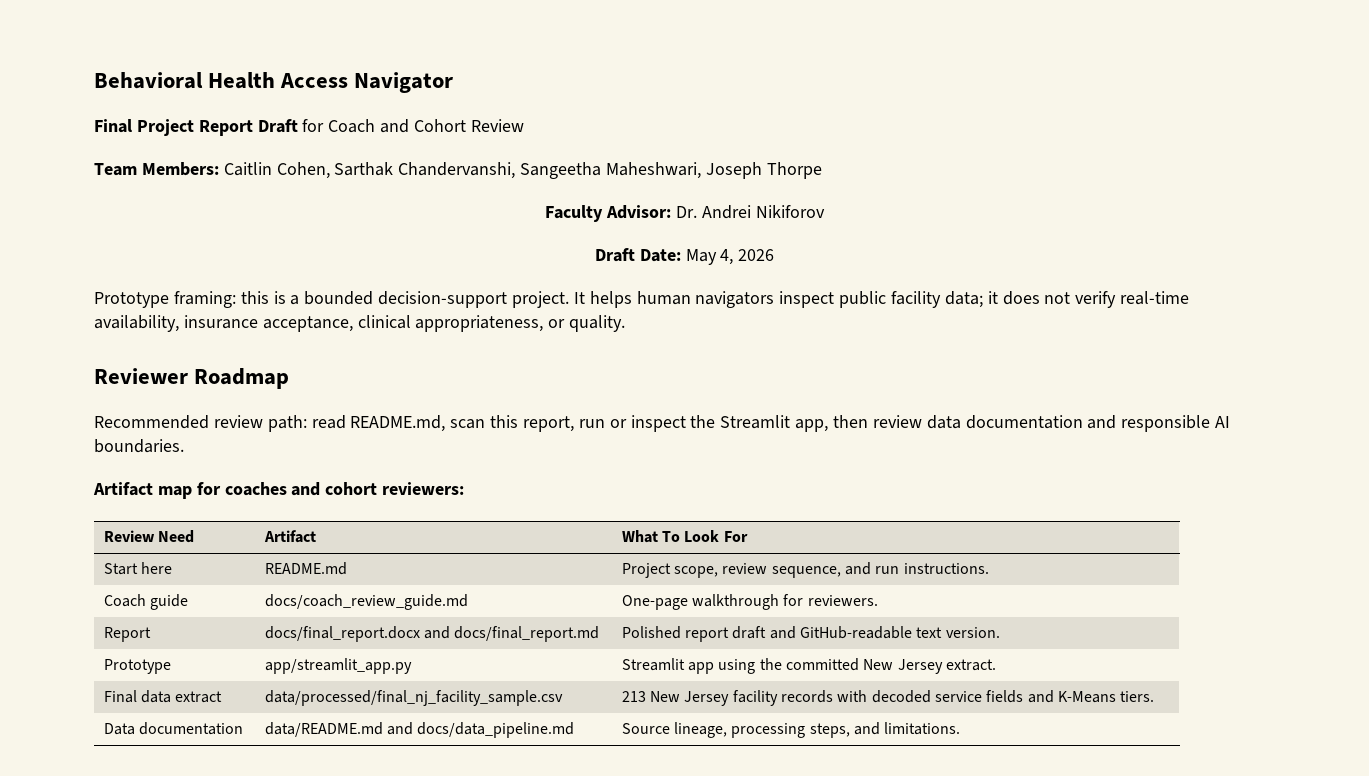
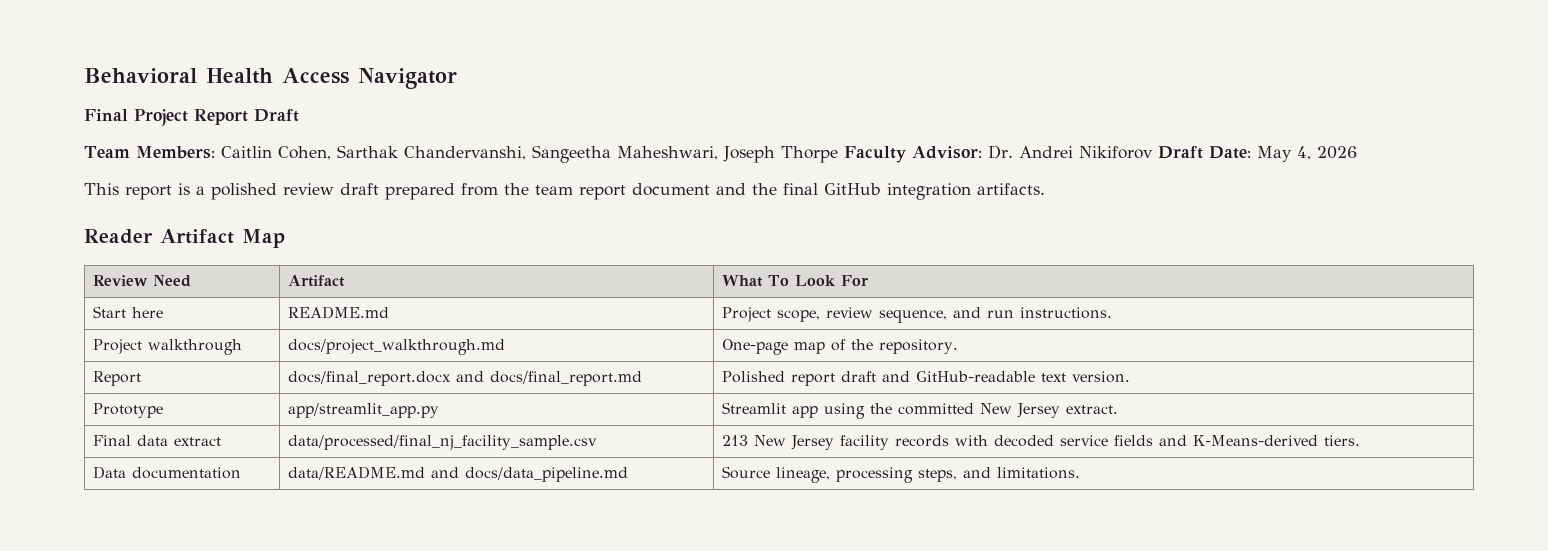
[302,119,524,133] for Coach and Cohort Review -> (299, 115) none
(822, 170) // -> (838, 154) none
(825, 211) // -> (1153, 152) none
[94,291,1190,308] [94,315,626,332] [94,368,290,389] [94,415,1231,432] [94,439,184,453] [93,482,465,499] Prototype framing: this is a bounded decision-support project. It helps human navigators inspect public facility data; it does not verify real-time availability, insurance acceptance, clinical appropriateness, or quality. // Reviewer Roadmap // Recommended review path: read README.md, scan this report, run or inspect the Streamlit app, then review data documentation and responsible AI boundaries. // Artifact map for coaches and cohort reviewers: -> [84,183,1045,200] [84,229,285,248] This report is a polished review draft prepared from the team report document and the final GitHub integration artifacts. // Reader Artifact Map
[103,594,189,610] [264,594,468,610] [621,594,878,610] Coach guide | docs/coach_review_guide.md | One-page walkthrough for reviewers. -> [93,339,243,355] [288,339,506,355] [722,339,959,355] Project walkthrough | docs/project_walkthrough.md | One-page map of the repository.
[1057,691,1116,703] K-Means -> [1193,435,1319,446] K-Means-derived

